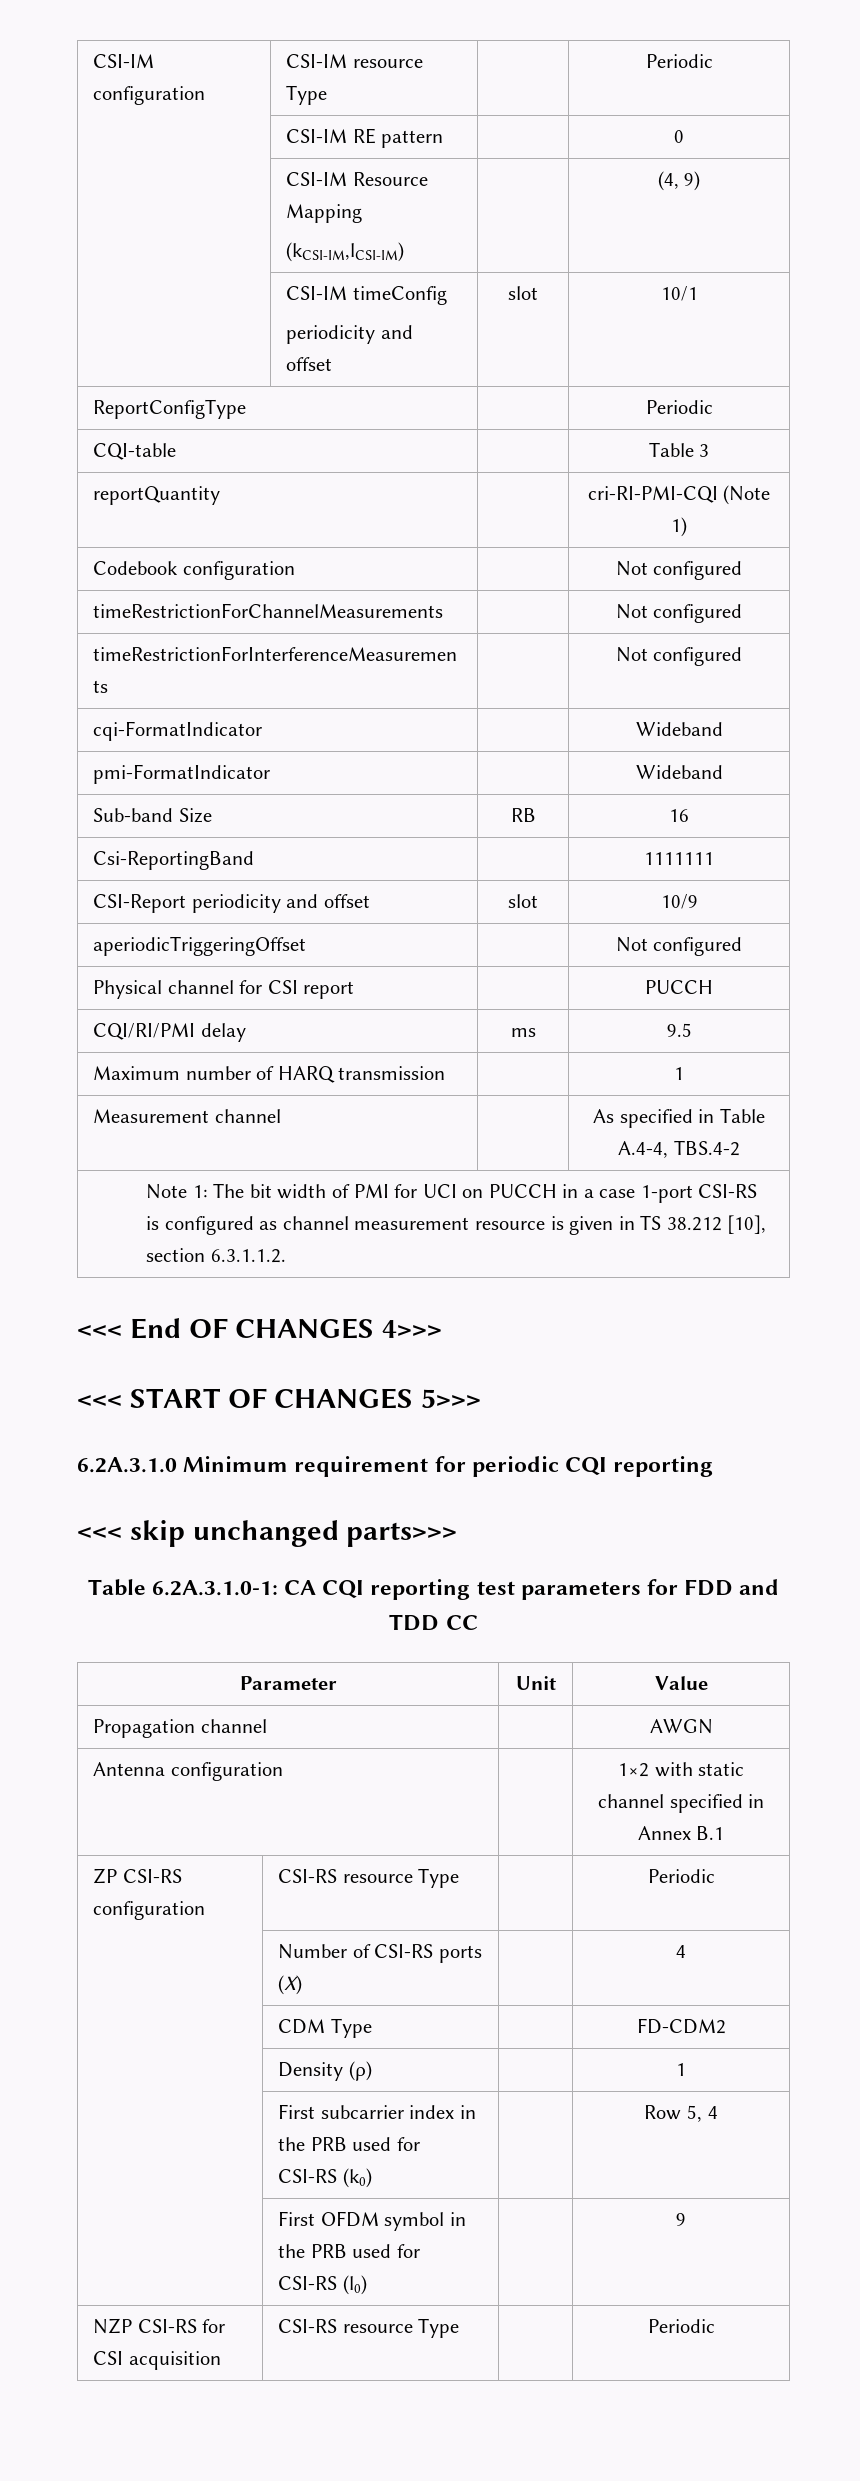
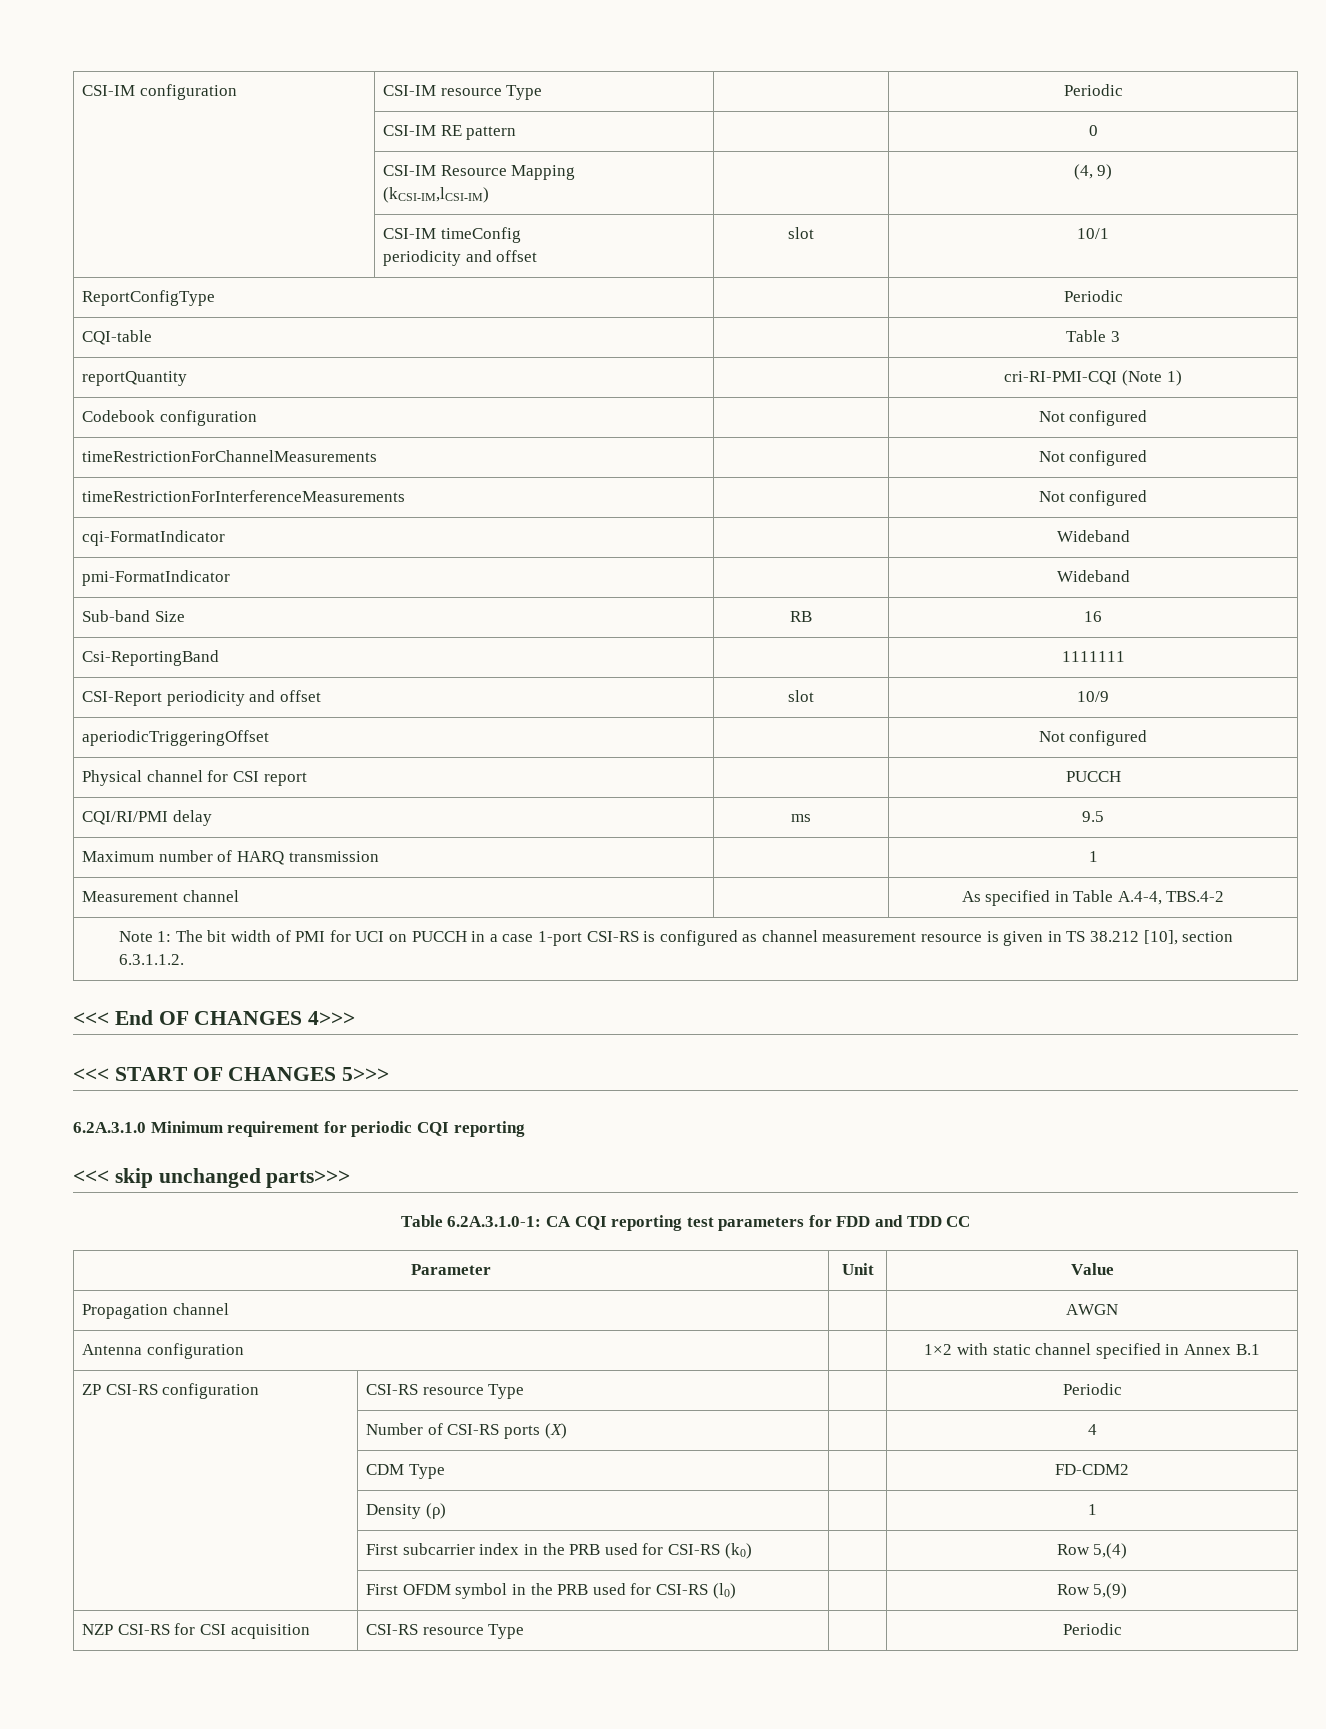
[687,2105,718,2122] 5, 4 -> [1093,1543,1128,1559] 5,(4)
[676,2213,686,2226] 9 -> [1056,1583,1128,1599] Row 5,(9)

